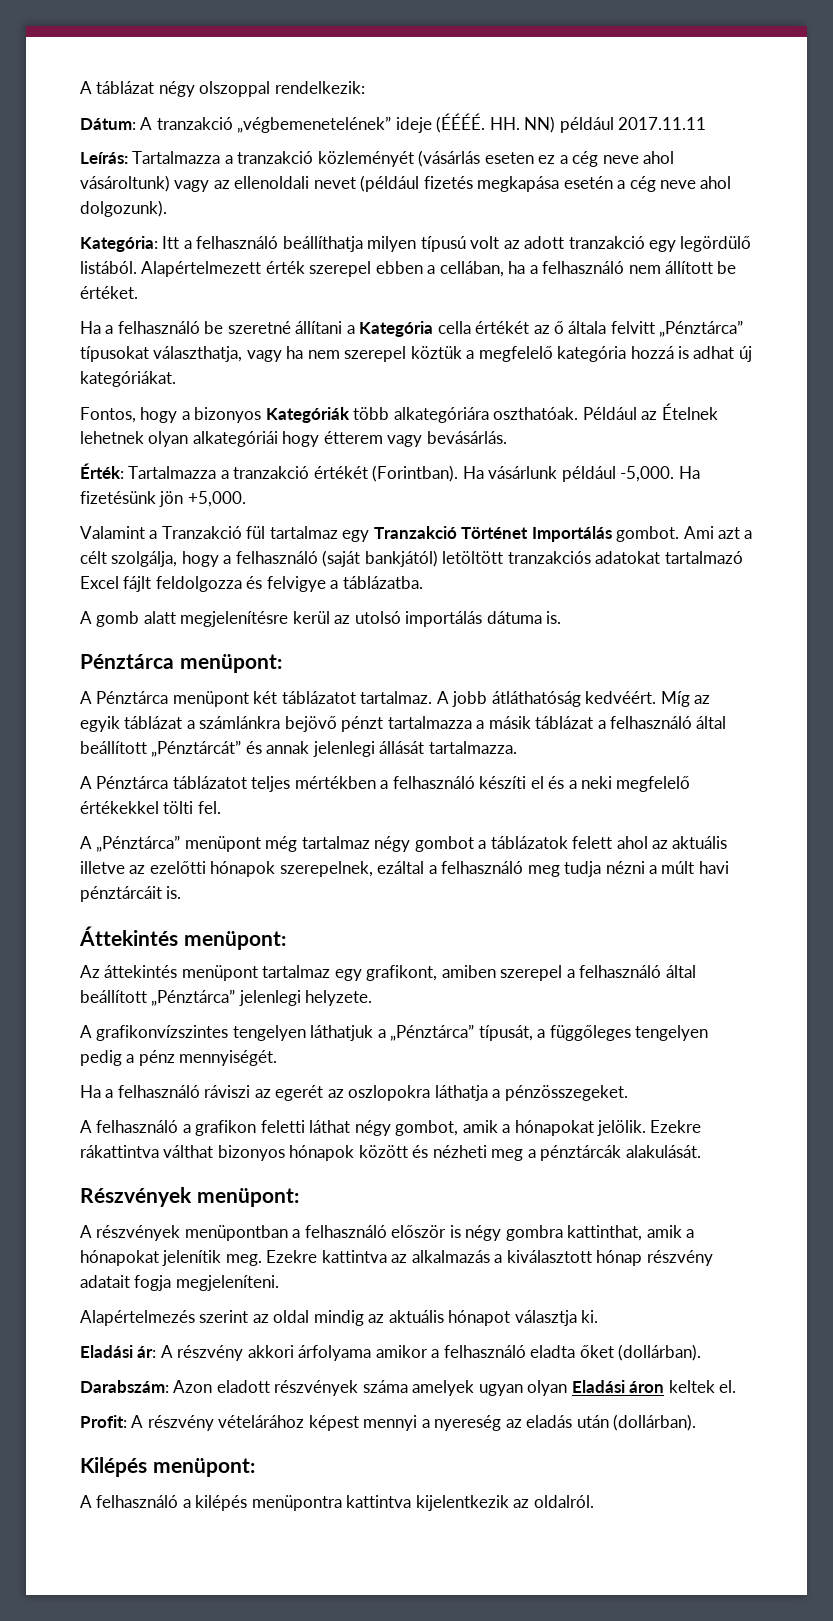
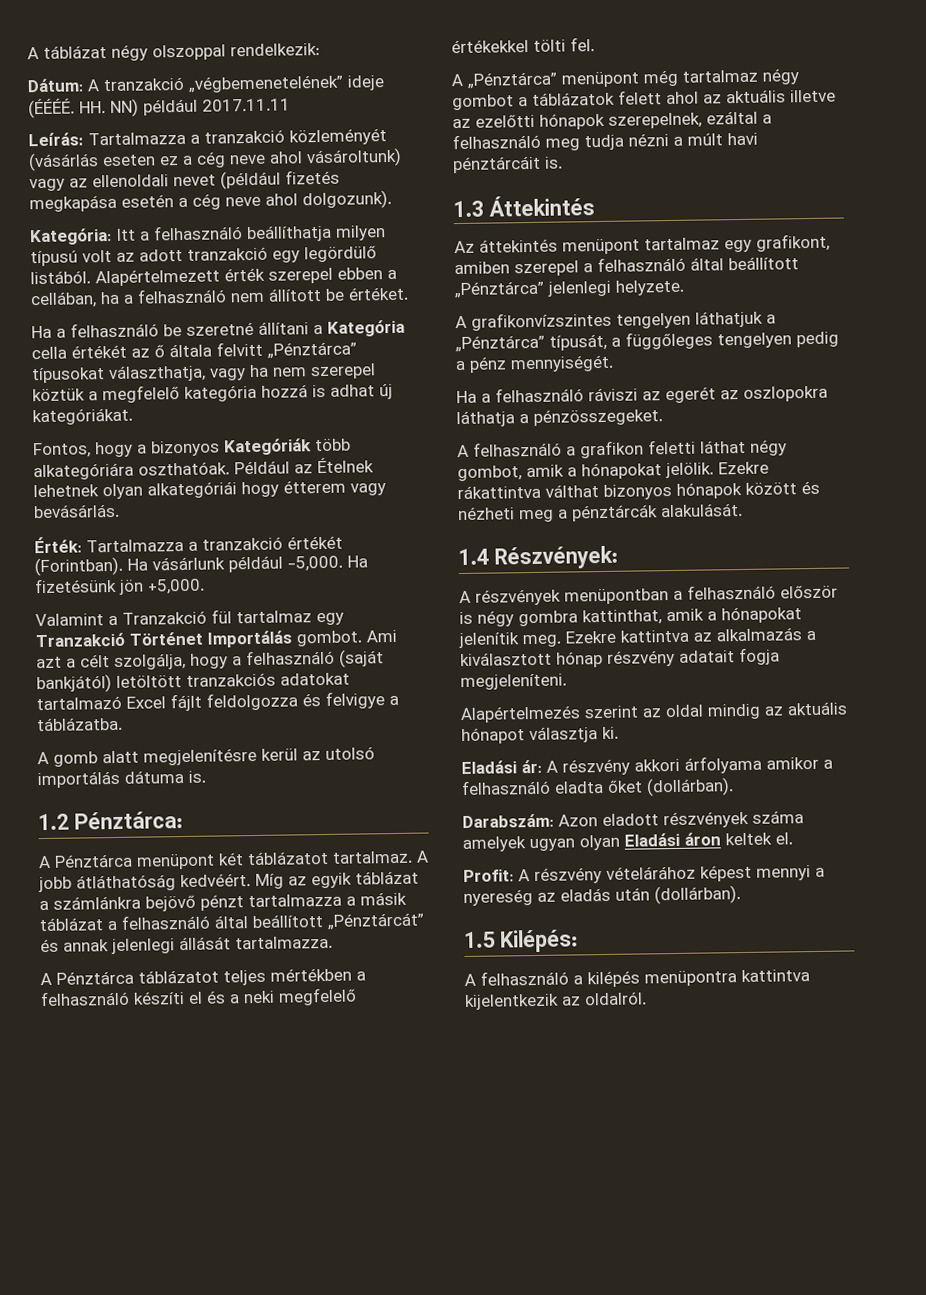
[80,654,282,673] Pénztárca menüpont: -> [38,811,183,831] 1.2 Pénztárca:
(182, 892) none -> [453,200,484,218] 1.3
[183,931,286,950] menüpont: -> (595, 206) none
[80,1187,299,1207] Részvények menüpont: -> [458,545,618,570] 1.4 Részvények:
[80,1457,255,1477] Kilépés menüpont: -> [464,929,578,953] 1.5 Kilépés:

